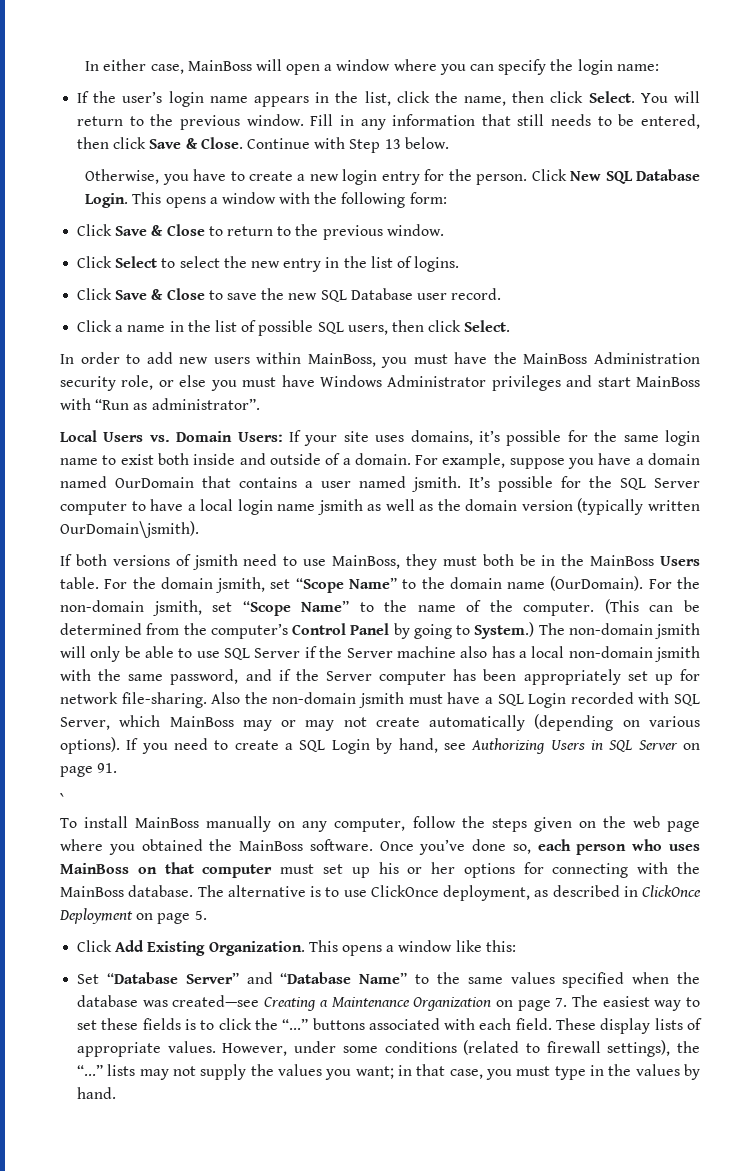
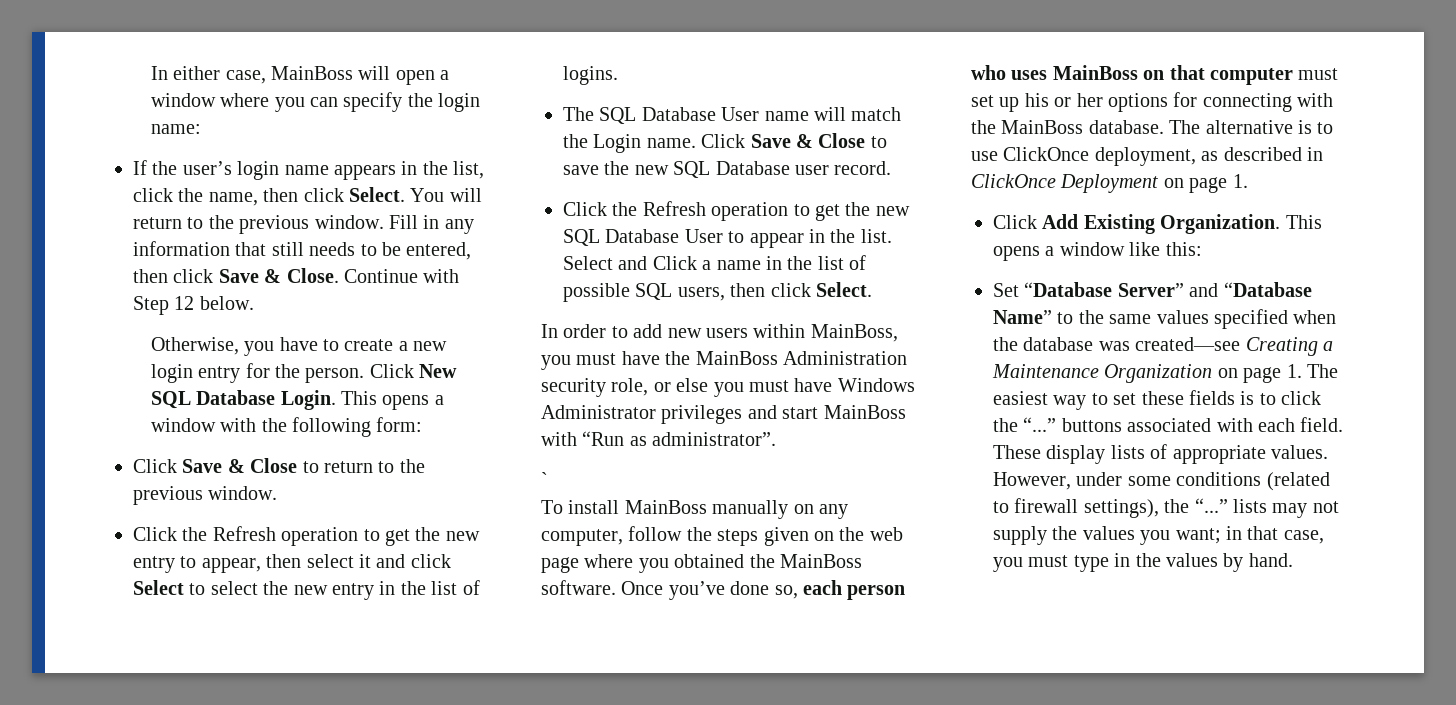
[384,139,401,149] 13 -> [174,296,195,310] 12
(113, 262) none -> [182,526,480,546] [133,554,451,573] the Refresh operation to get the new entry to appear, then select it and click
(460, 264) none -> [563,107,902,124] [563,134,696,153] The SQL Database User name will match the Login name.
(113, 326) none -> [612,201,910,221] [563,229,892,248] [563,256,697,270] the Refresh operation to get the new SQL Database User to appear in the list. Select and Click
[60,430,700,446] [60,453,700,469] [60,476,700,492] [60,498,701,515] [60,521,199,538] [60,554,700,570] [60,576,700,593] [60,599,701,616] [60,622,700,639] [60,646,701,662] [60,669,700,685] [60,692,701,708] [60,714,700,731] [60,737,701,754] [60,763,118,777] // Local Users vs. Domain Users: If your site uses domains, it’s possible for the same login name to exist both inside and outside of a domain. For example, suppose you have a domain named OurDomain that contains a user named jsmith. It’s possible for the SQL Server computer to have a local login name jsmith as well as the domain version (typically written OurDomain\jsmith). // If both versions of jsmith need to use MainBoss, they must both be in the MainBoss Users table. For the domain jsmith, set “Scope Name” to the domain name (OurDomain). For the non-domain jsmith, set “Scope Name” to the name of the computer. (This can be determined from the computer’s Control Panel by going to System.) The non-domain jsmith will only be able to use SQL Server if the Server machine also has a local non-domain jsmith with the same password, and if the Server computer has been appropriately set up for network file-sharing. Also the non-domain jsmith must have a SQL Login recorded with SQL Server, which MainBoss may or may not create automatically (depending on various options). If you need to create a SQL Login by hand, see Authorizing Users in SQL Server on page 91. -> (777, 439) none
[194,910,207,920] 5. -> [1232,174,1248,188] 1.
[555,998,568,1007] 7. -> [1286,364,1302,378] 1.

